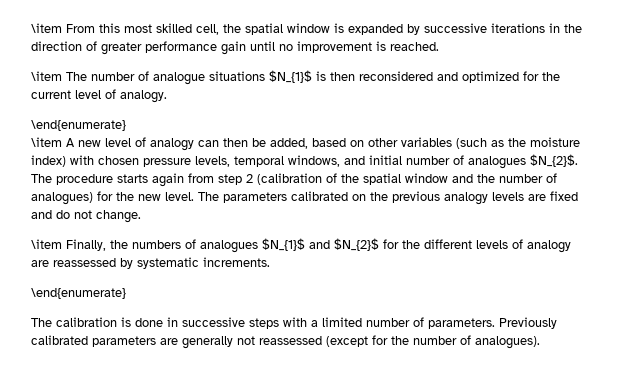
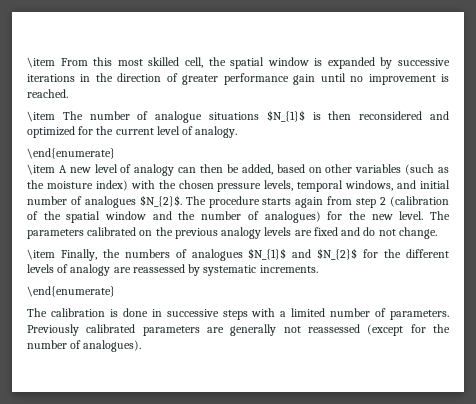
(94, 160) none -> [158,180,176,189] the

